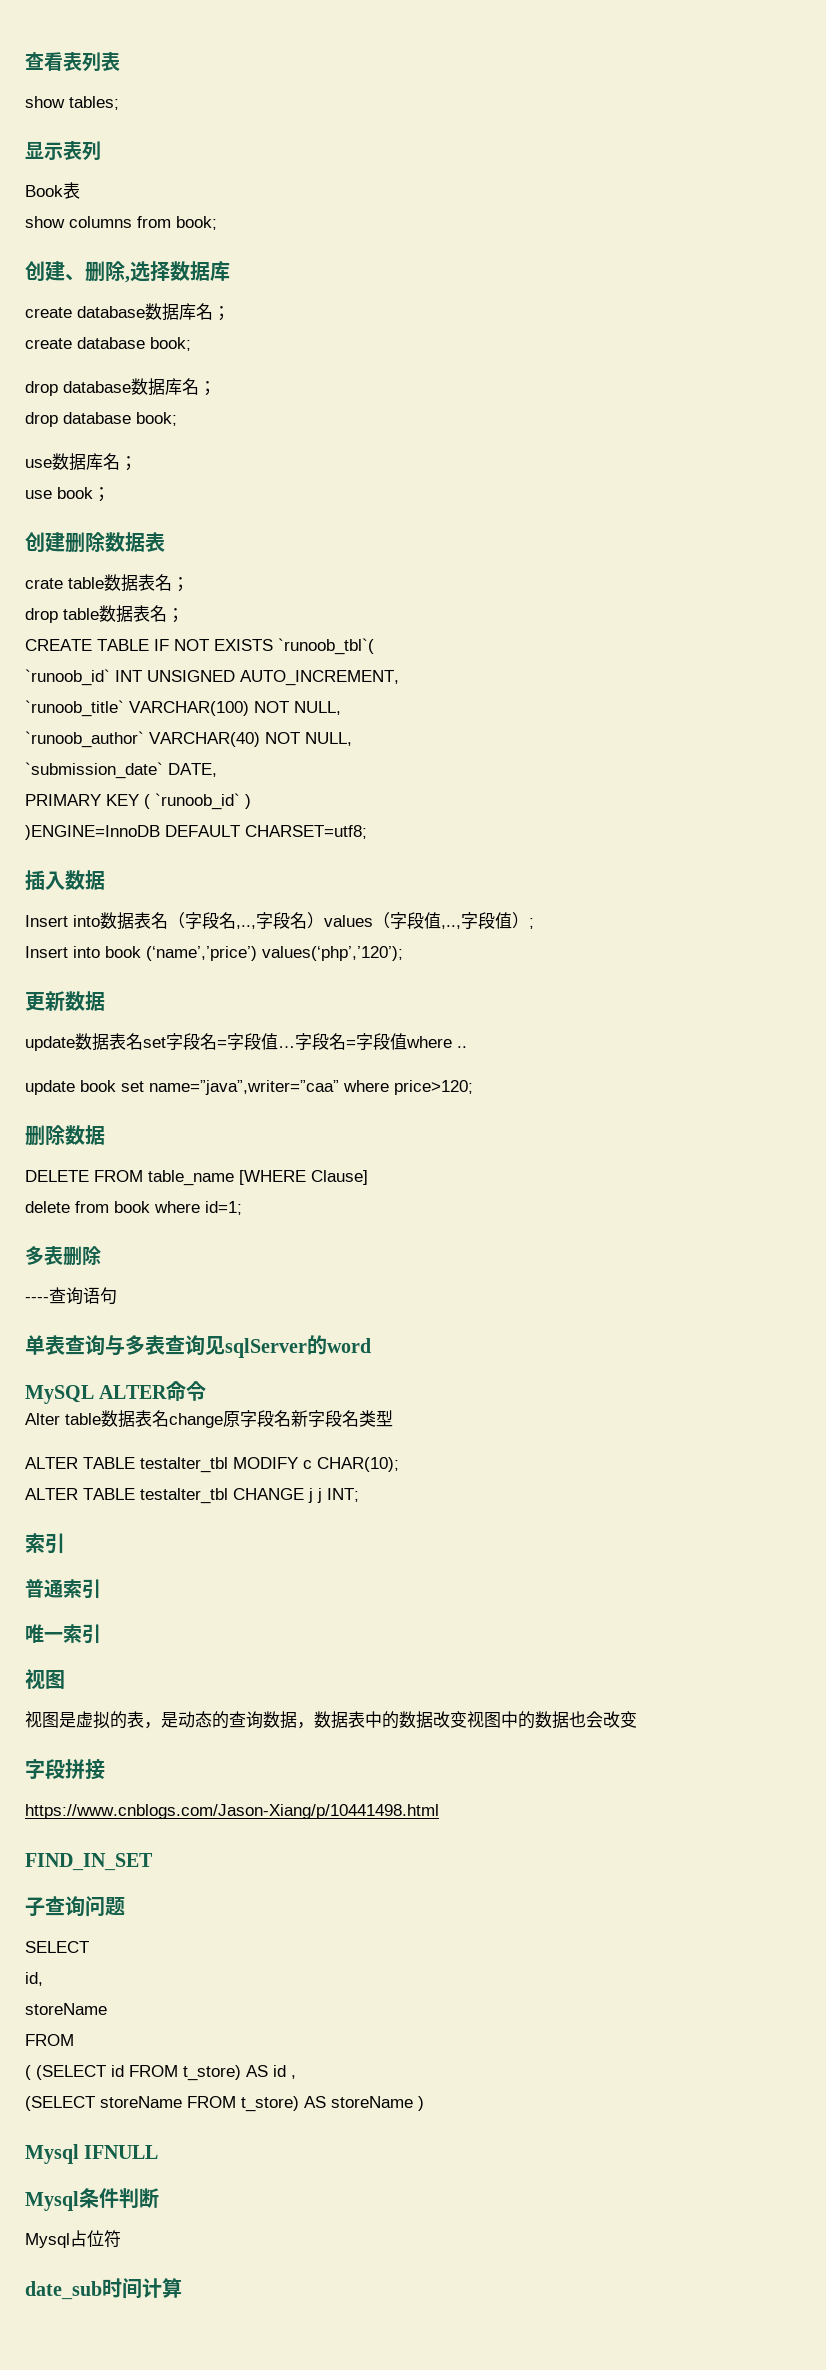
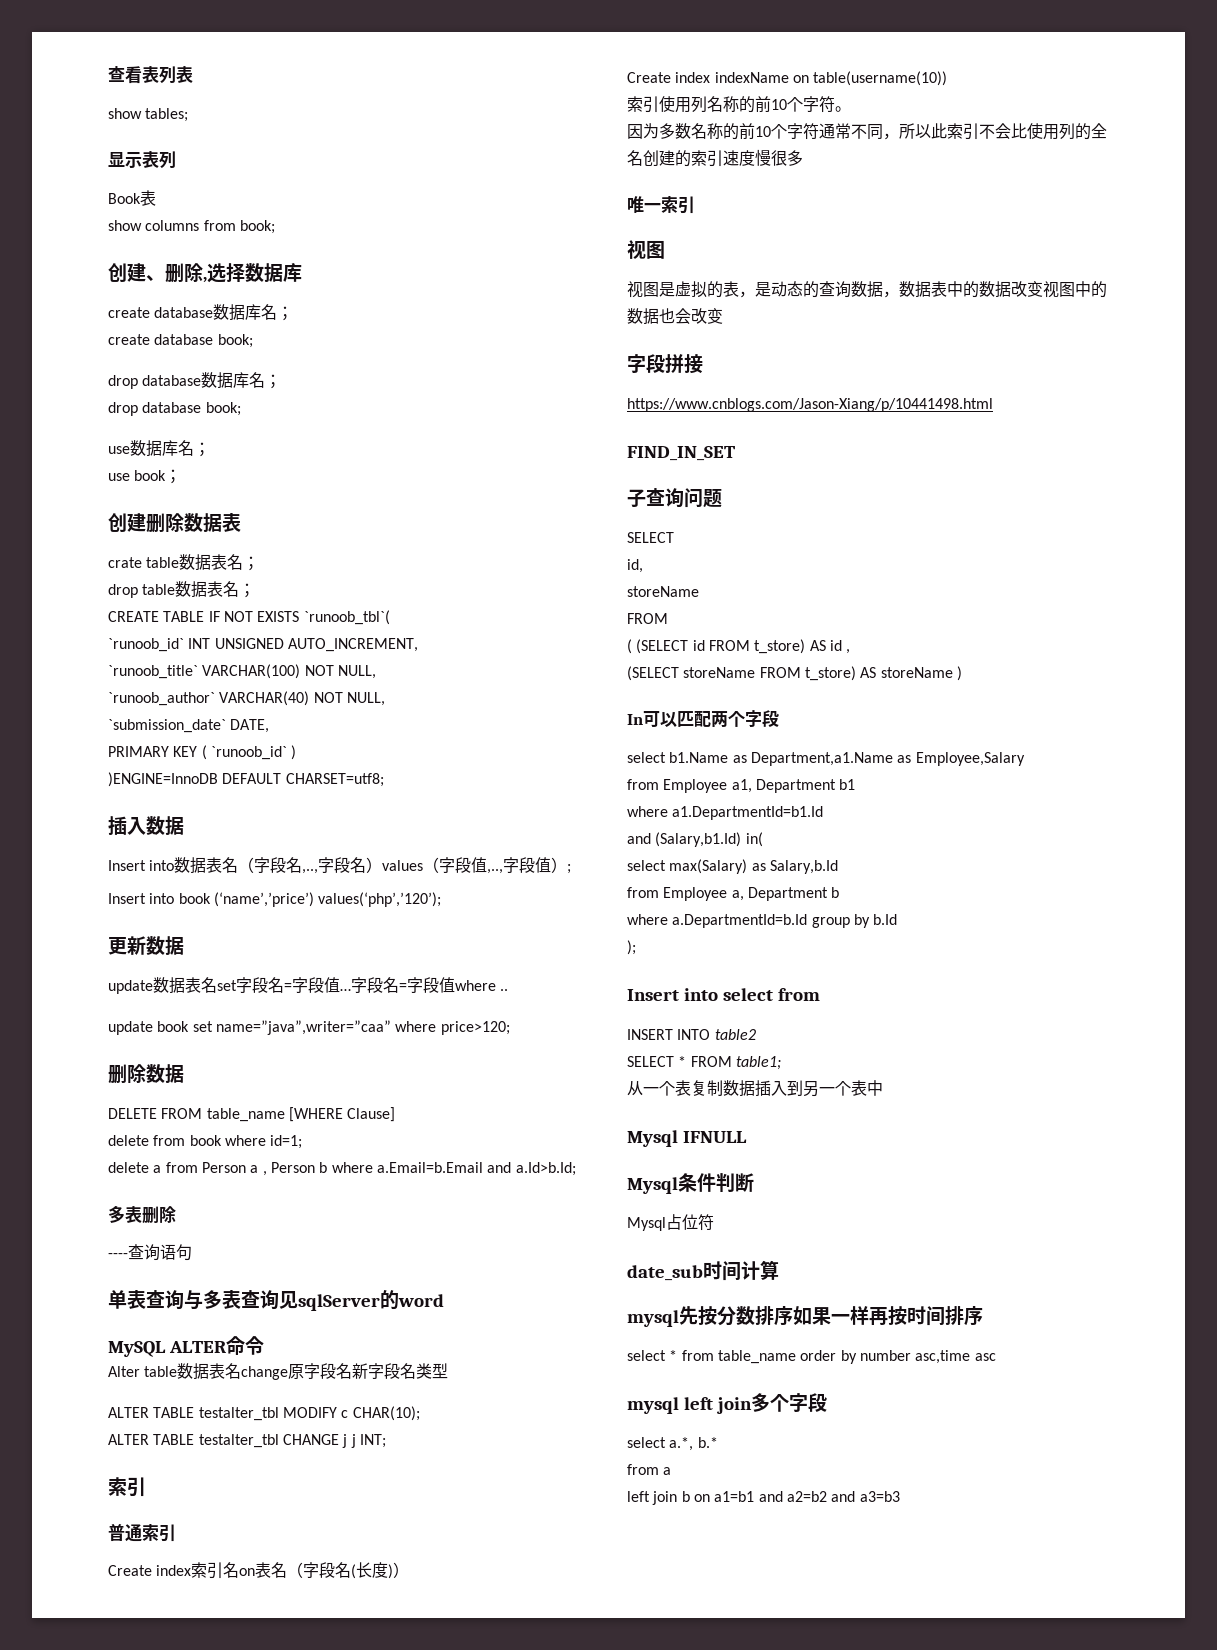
(242, 1208) none -> [108,1162,576,1176] // delete a from Person a , Person b where a.Email=b.Email and a.Id>b.Id;
(101, 1589) none -> [108,1562,410,1579] [627,71,948,86] [627,96,851,113] [627,123,1107,140] [627,149,803,167] // Create index索引名on表名（字段名(长度)） // Create index indexName on table(username(10)) // 索引使用列名称的前10个字符。 // 因为多数名称的前10个字符通常不同，所以此索引不会比使用列的全名创建的索引速度慢很多
(424, 2103) none -> [627,710,779,727] [627,752,1025,766] [627,779,856,793] [627,806,824,820] [627,832,763,847] [627,859,838,874] [627,887,840,901] [627,914,898,928] [627,940,636,955] [627,988,821,1001] [627,1029,756,1040] [627,1056,781,1070] [627,1080,883,1097] // In可以匹配两个字段 // select b1.Name as Department,a1.Name as Employee,Salary // from Employee a1, Department b1 // where a1.DepartmentId=b1.Id // and (Salary,b1.Id) in( // select max(Salary) as Salary,b.Id // from Employee a, Department b // where a.DepartmentId=b.Id group by b.Id // ); // Insert into select from // INSERT INTO table2 // SELECT * FROM table1; // 从一个表复制数据插入到另一个表中
(182, 2288) none -> [627,1306,983,1327] [627,1350,996,1364] [627,1393,828,1414] [627,1437,718,1451] [627,1464,672,1475] [627,1491,900,1505] // mysql先按分数排序如果一样再按时间排序 // select * from table_name order by number asc,time asc // mysql left join多个字段 // select a.*, b.* // from a // left join b on a1=b1 and a2=b2 and a3=b3

